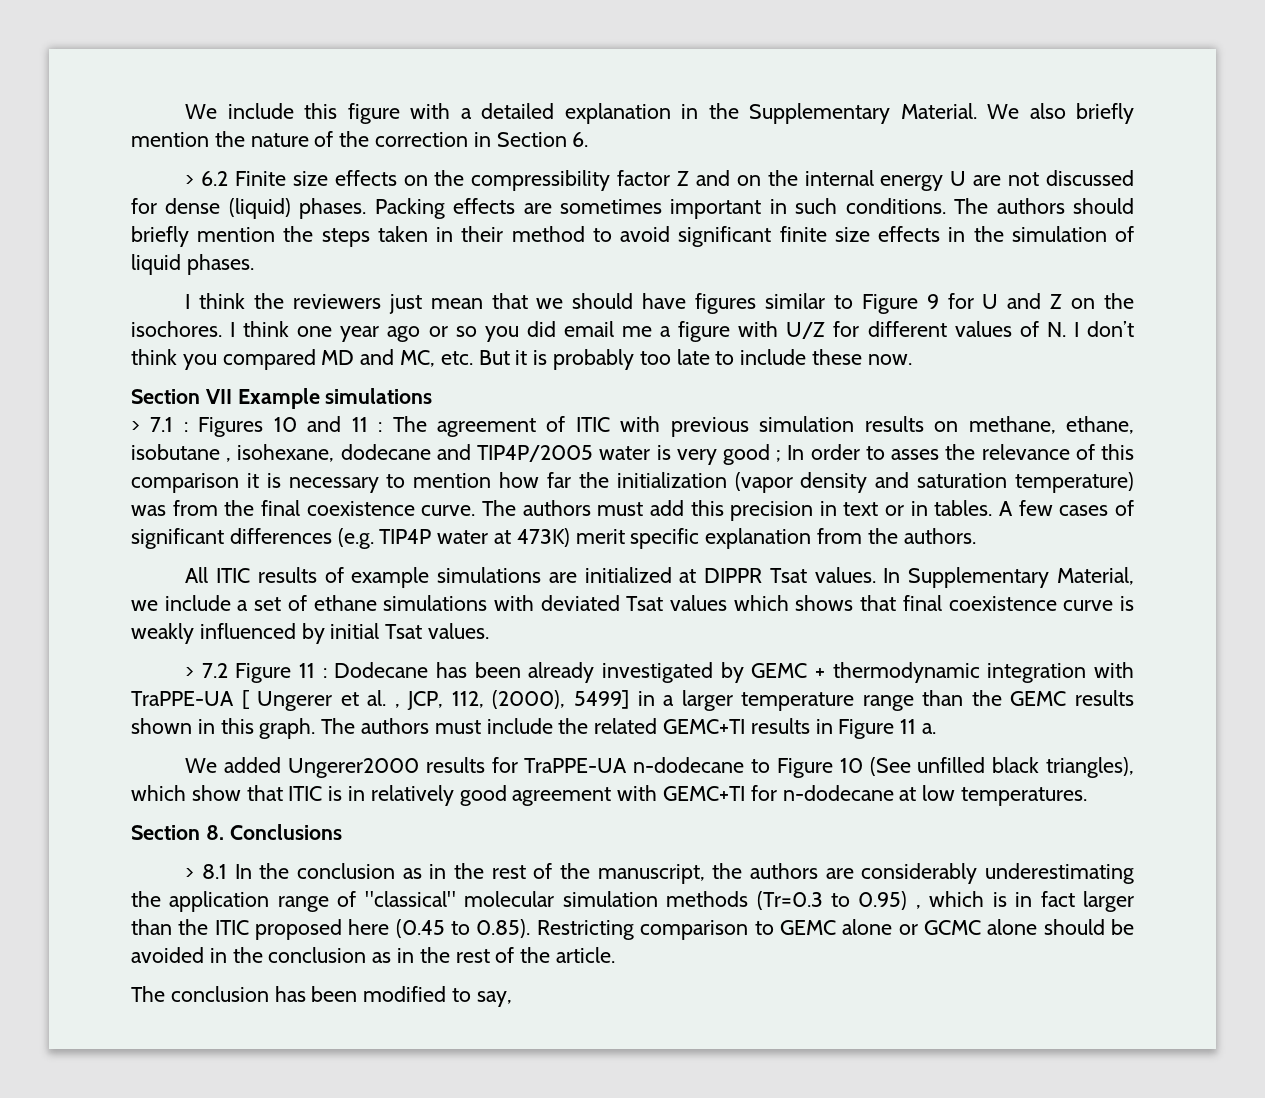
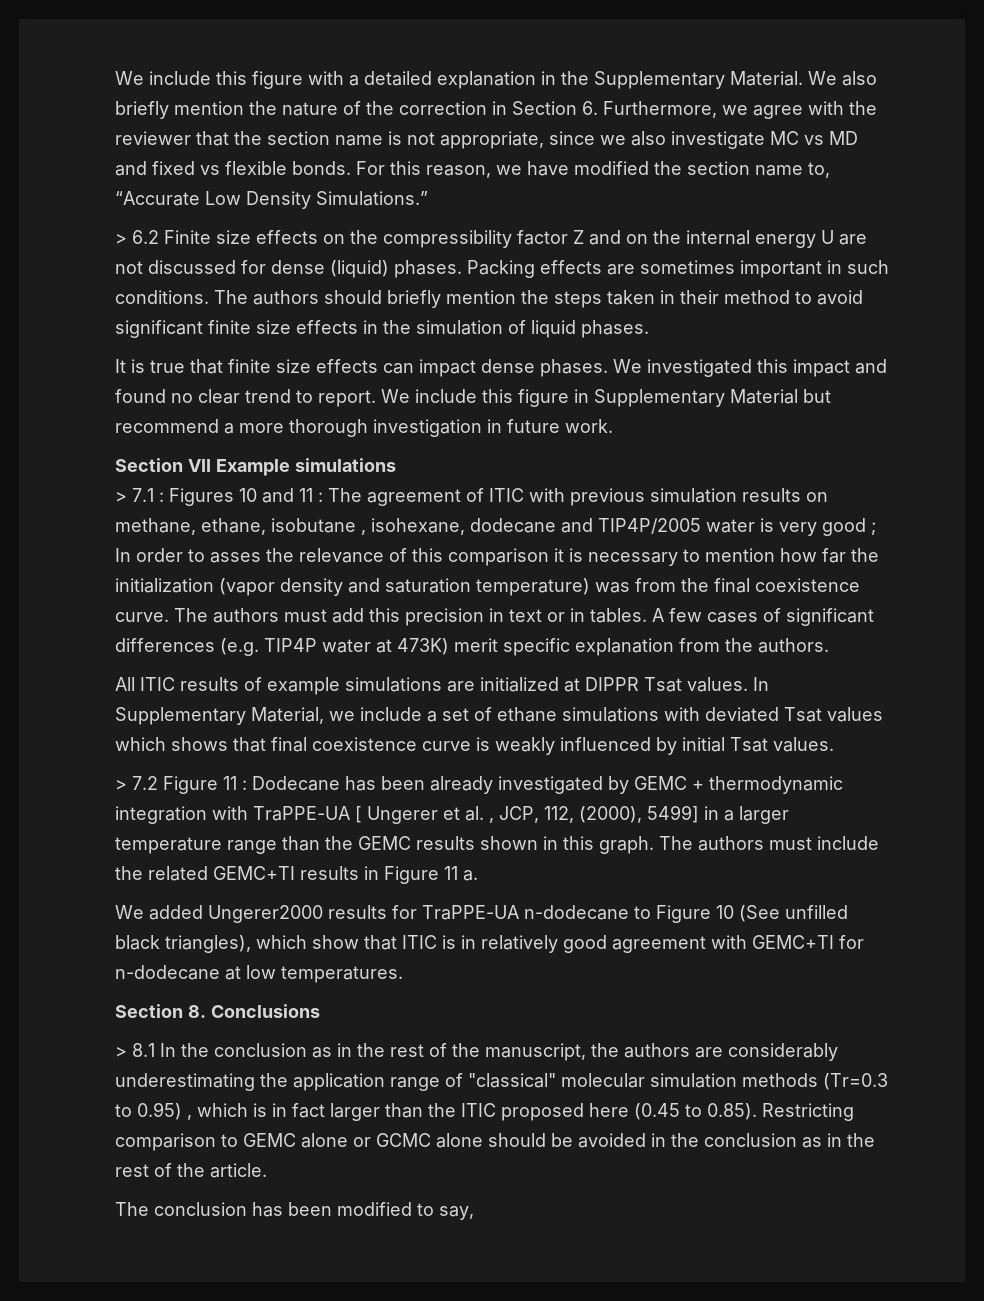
(589, 139) none -> [603,101,877,119] [115,131,858,149] [115,161,830,178] [115,191,428,209] Furthermore, we agree with the reviewer that the section name is not appropriate, since we also investigate MC vs MD and fixed vs flexible bonds. For this reason, we have modified the section name to, “Accurate Low Density Simulations.”
[185,293,1134,314] [131,321,1135,342] [131,349,912,370] I think the reviewers just mean that we should have figures similar to Figure 9 for U and Z on the isochores. I think one year ago or so you did email me a figure with U/Z for different values of N. I don’t think you compared MD and MC, etc. But it is probably too late to include these now. -> [115,359,887,377] [115,389,831,407] [115,419,613,437] It is true that finite size effects can impact dense phases. We investigated this impact and found no clear trend to report. We include this figure in Supplementary Material but recommend a more thorough investigation in future work.

